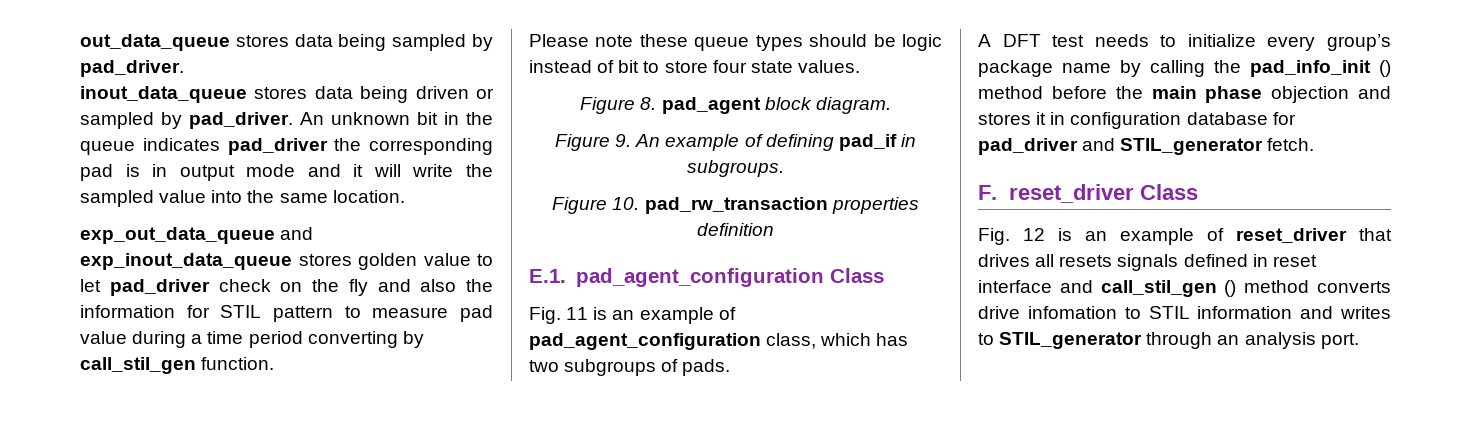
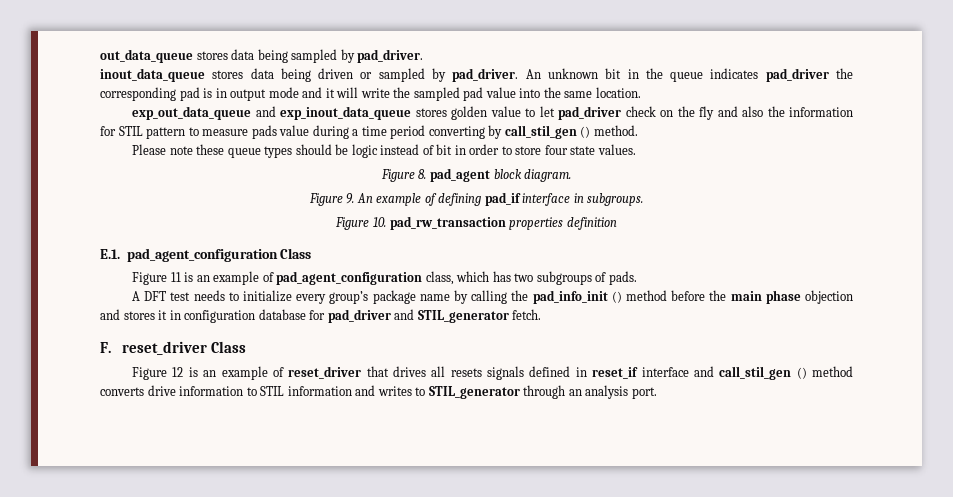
(154, 198) none -> [463,87,484,101] pad
[460,305,494,322] pad -> [251,125,277,139] pads
[201,357,275,370] function. -> [580,125,638,138] () method.
(640, 66) none -> [454,144,500,155] in order
(897, 142) none -> [522,193,571,206] interface
[529,307,561,324] Fig. -> [132,272,168,285] Figure
[978,228,1010,245] Fig. -> [132,367,168,380] Figure
[1272,255,1317,267] reset -> [592,367,639,379] reset_if
[1027,306,1117,319] infomation -> [179,386,244,396] information

